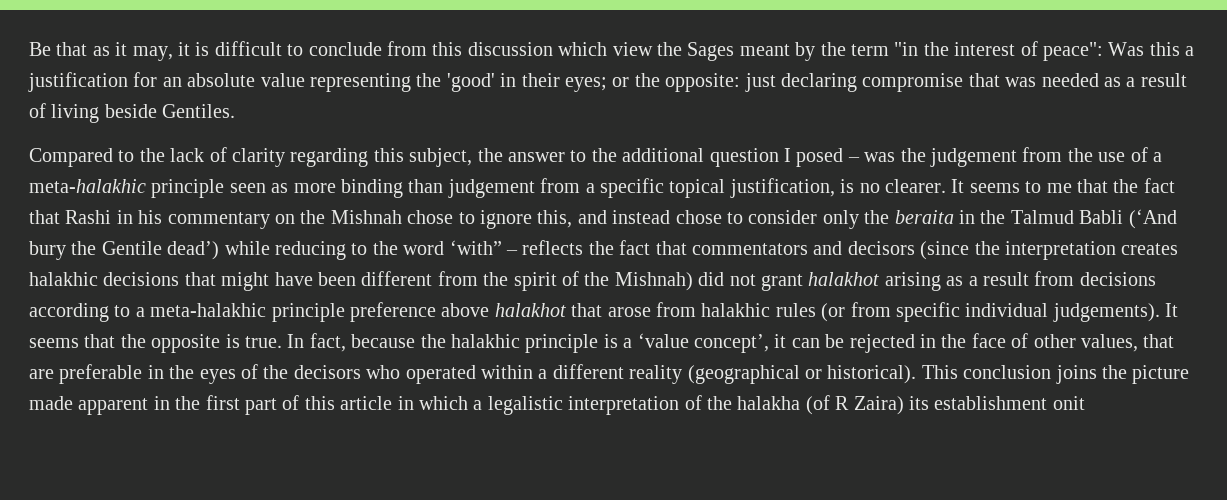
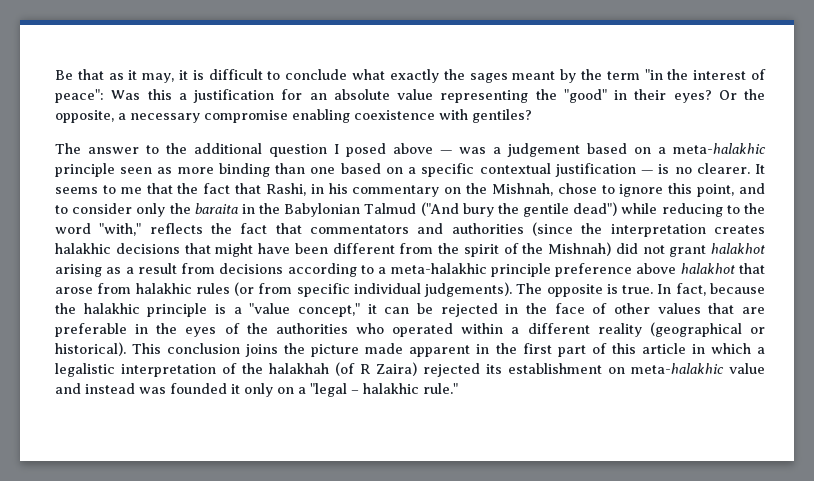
[387,41,735,61] from this discussion which view the Sages -> [352,69,508,83] what exactly the sages
[446,73,495,92] 'good' -> [563,89,607,103] "good"
[564,73,1187,92] [29,103,236,123] [29,147,503,167] eyes; or the opposite: just declaring compromise that was needed as a result of living beside Gentiles. // Compared to the lack of clarity regarding this subject, the -> [673,89,765,103] [55,109,532,123] [55,143,81,154] eyes? Or the opposite, a necessary compromise enabling coexistence with gentiles? // The
[847,147,1148,167] – was the judgement from the use of -> [393,143,651,157] above — was a judgement based on
[447,178,835,198] judgement from a specific topical justification, -> [310,163,654,177] one based on a specific contextual justification —
[65,210,112,224] Rashi -> [265,183,306,196] Rashi,
[330,210,402,224] Mishnah -> [491,183,553,196] Mishnah,
[537,210,722,228] this, and instead chose -> [668,183,766,197] this point, and
[894,209,1177,229] [29,241,220,260] beraita in the Talmud Babli (‘And bury the Gentile dead’) -> [194,202,618,217] baraita in the Babylonian Talmud ("And bury the gentile dead")
[449,240,518,255] ‘with” – -> [99,223,142,236] "with,"
[847,241,915,255] decisors -> [451,223,524,234] authorities
[1165,303,1179,317] [29,334,146,348] It seems that the -> [516,283,543,294] The
[637,333,769,353] ‘value concept’, -> [249,303,360,317] "value concept,"
[1080,334,1138,352] values, -> [657,303,701,314] values
[293,365,361,379] decisors -> [275,323,348,334] authorities
[737,396,801,410] halakha -> [269,363,329,374] halakhah
(904, 405) none -> [423,363,480,377] rejected
[1052,396,1085,410] onit -> [608,363,765,374] [55,383,458,397] on meta-halakhic value and instead was founded it only on a "legal – halakhic rule."

